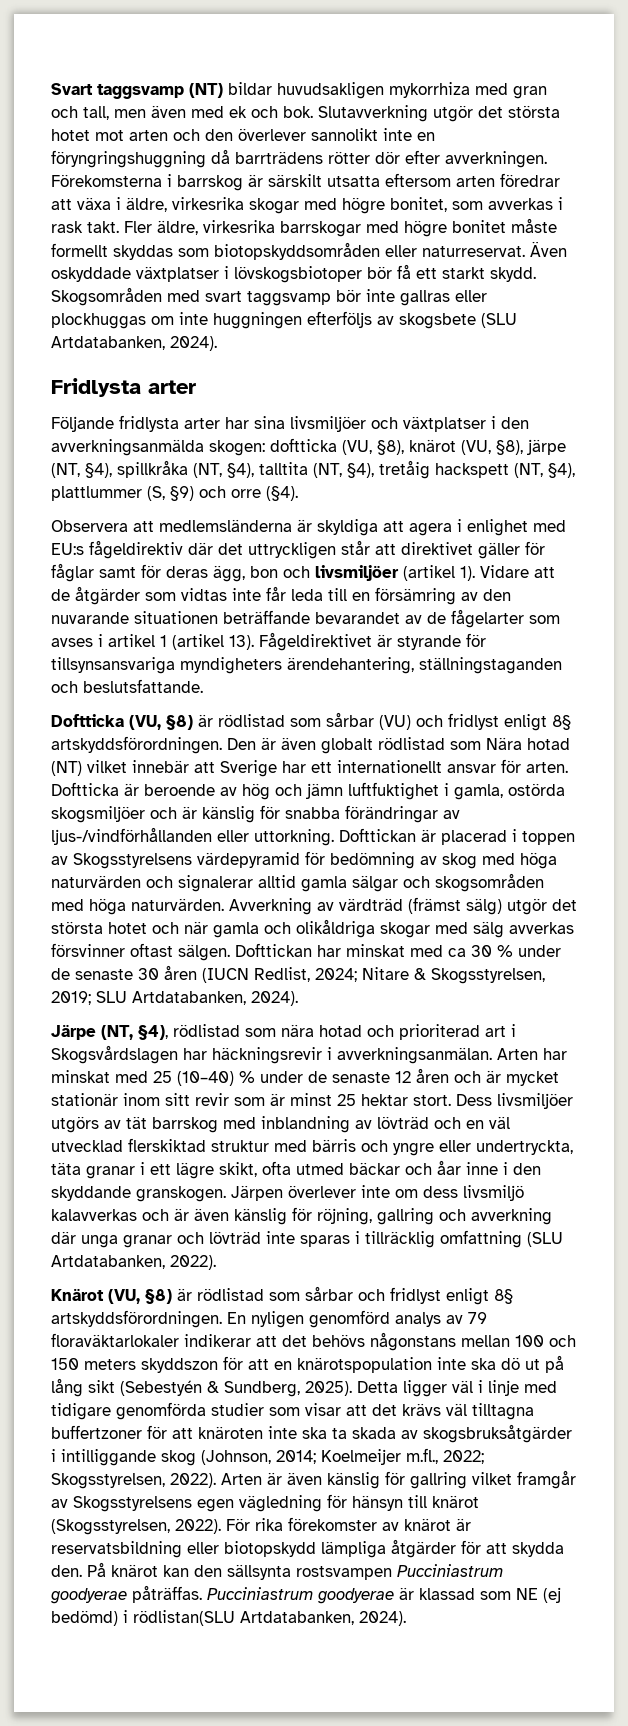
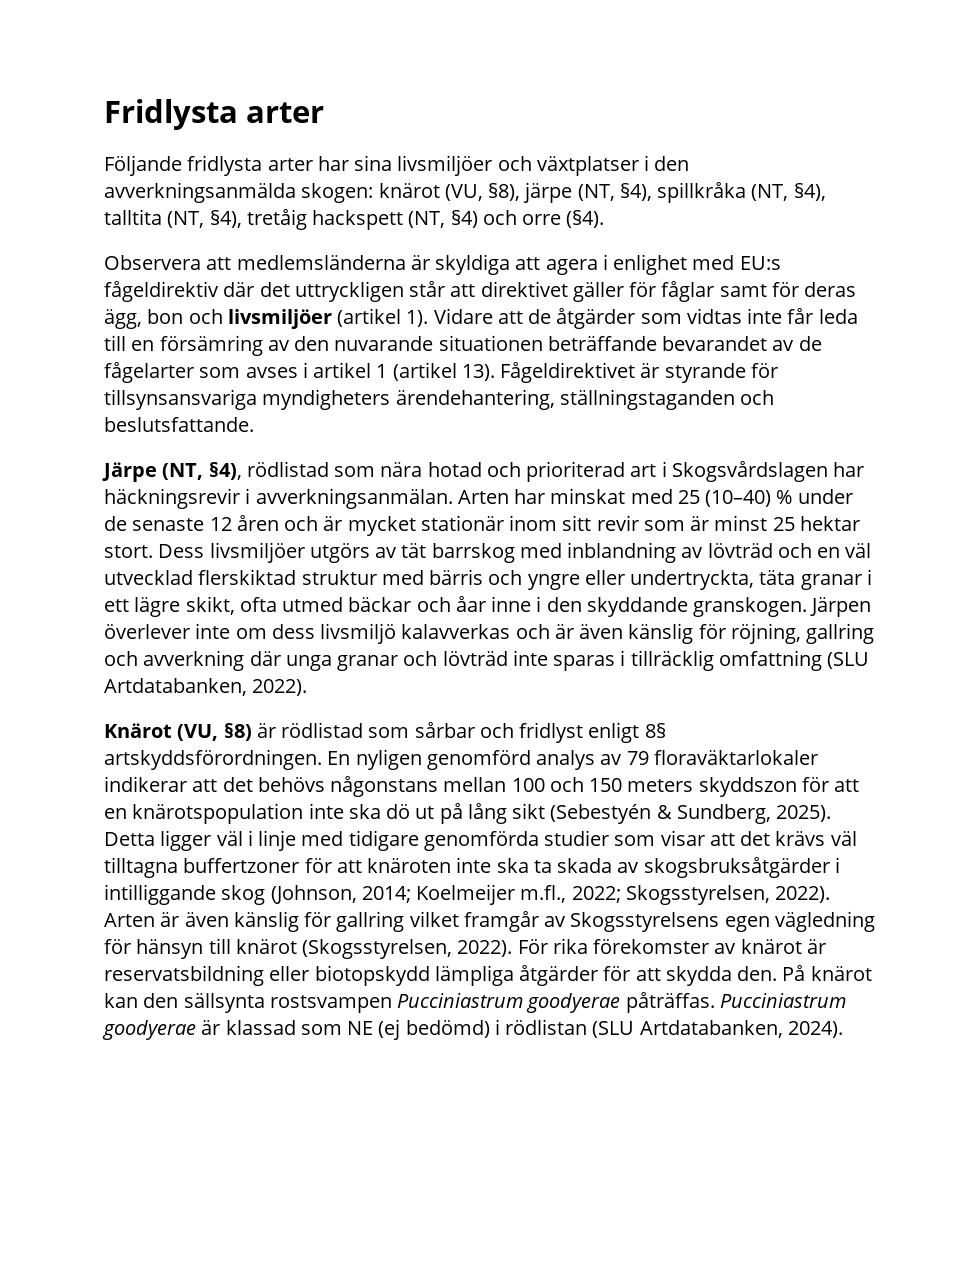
[51,82,547,99] [51,105,560,122] [51,128,435,141] [51,149,547,168] [51,173,560,191] [51,197,563,214] [51,218,557,237] [51,241,567,260] [51,264,536,283] [51,287,487,306] [51,311,517,329] [51,336,217,351] Svart taggsvamp (NT) bildar huvudsakligen mykorrhiza med gran och tall, men även med ek och bok. Slutavverkning utgör det största hotet mot arten och den överlever sannolikt inte en föryngringshuggning då barrträdens rötter dör efter avverkningen. Förekomsterna i barrskog är särskilt utsatta eftersom arten föredrar att växa i äldre, virkesrika skogar med högre bonitet, som avverkas i rask takt. Fler äldre, virkesrika barrskogar med högre bonitet måste formellt skyddas som biotopskyddsområden eller naturreservat. Även oskyddade växtplatser i lövskogsbiotoper bör få ett starkt skydd. Skogsområden med svart taggsvamp bör inte gallras eller plockhuggas om inte huggningen efterföljs av skogsbete (SLU Artdatabanken, 2024). // -> (104, 114) none
[270,438,404,455] doftticka (VU, §8), -> (374, 193) none
[548,463,575,478] [51,486,194,501] §4), plattlummer (S, §9) -> [450,210,478,228] §4)
[51,712,571,731] [51,736,570,754] [51,759,568,777] [51,782,565,800] [51,805,460,823] [51,827,575,846] [51,851,557,869] [51,873,544,892] [51,897,577,915] [51,919,574,938] [51,943,561,961] [51,965,545,984] [51,991,298,1006] // Doftticka (VU, §8) är rödlistad som sårbar (VU) och fridlyst enligt 8§ artskyddsförordningen. Den är även globalt rödlistad som Nära hotad (NT) vilket innebär att Sverige har ett internationellt ansvar för arten. Doftticka är beroende av hög och jämn luftfuktighet i gamla, ostörda skogsmiljöer och är känslig för snabba förändringar av ljus-/vindförhållanden eller uttorkning. Dofttickan är placerad i toppen av Skogsstyrelsens värdepyramid för bedömning av skog med höga naturvärden och signalerar alltid gamla sälgar och skogsområden med höga naturvärden. Avverkning av värdträd (främst sälg) utgör det största hotet och när gamla och olikåldriga skogar med sälg avverkas försvinner oftast sälgen. Dofttickan har minskat med ca 30 % under de senaste 30 åren (IUCN Redlist, 2024; Nitare & Skogsstyrelsen, 2019; SLU Artdatabanken, 2024). -> (254, 424) none
[133,1610,235,1626] rödlistan(SLU -> [505,1019,635,1038] rödlistan (SLU

